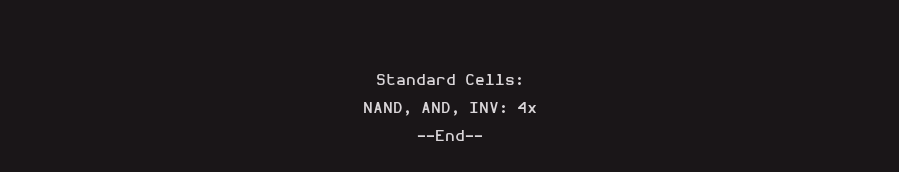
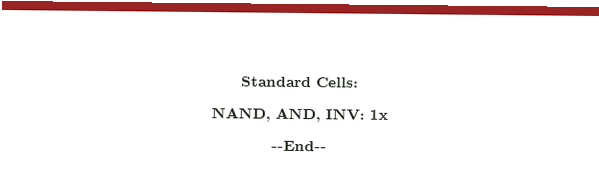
[516,102,537,113] 4x -> [368,109,388,120] 1x

